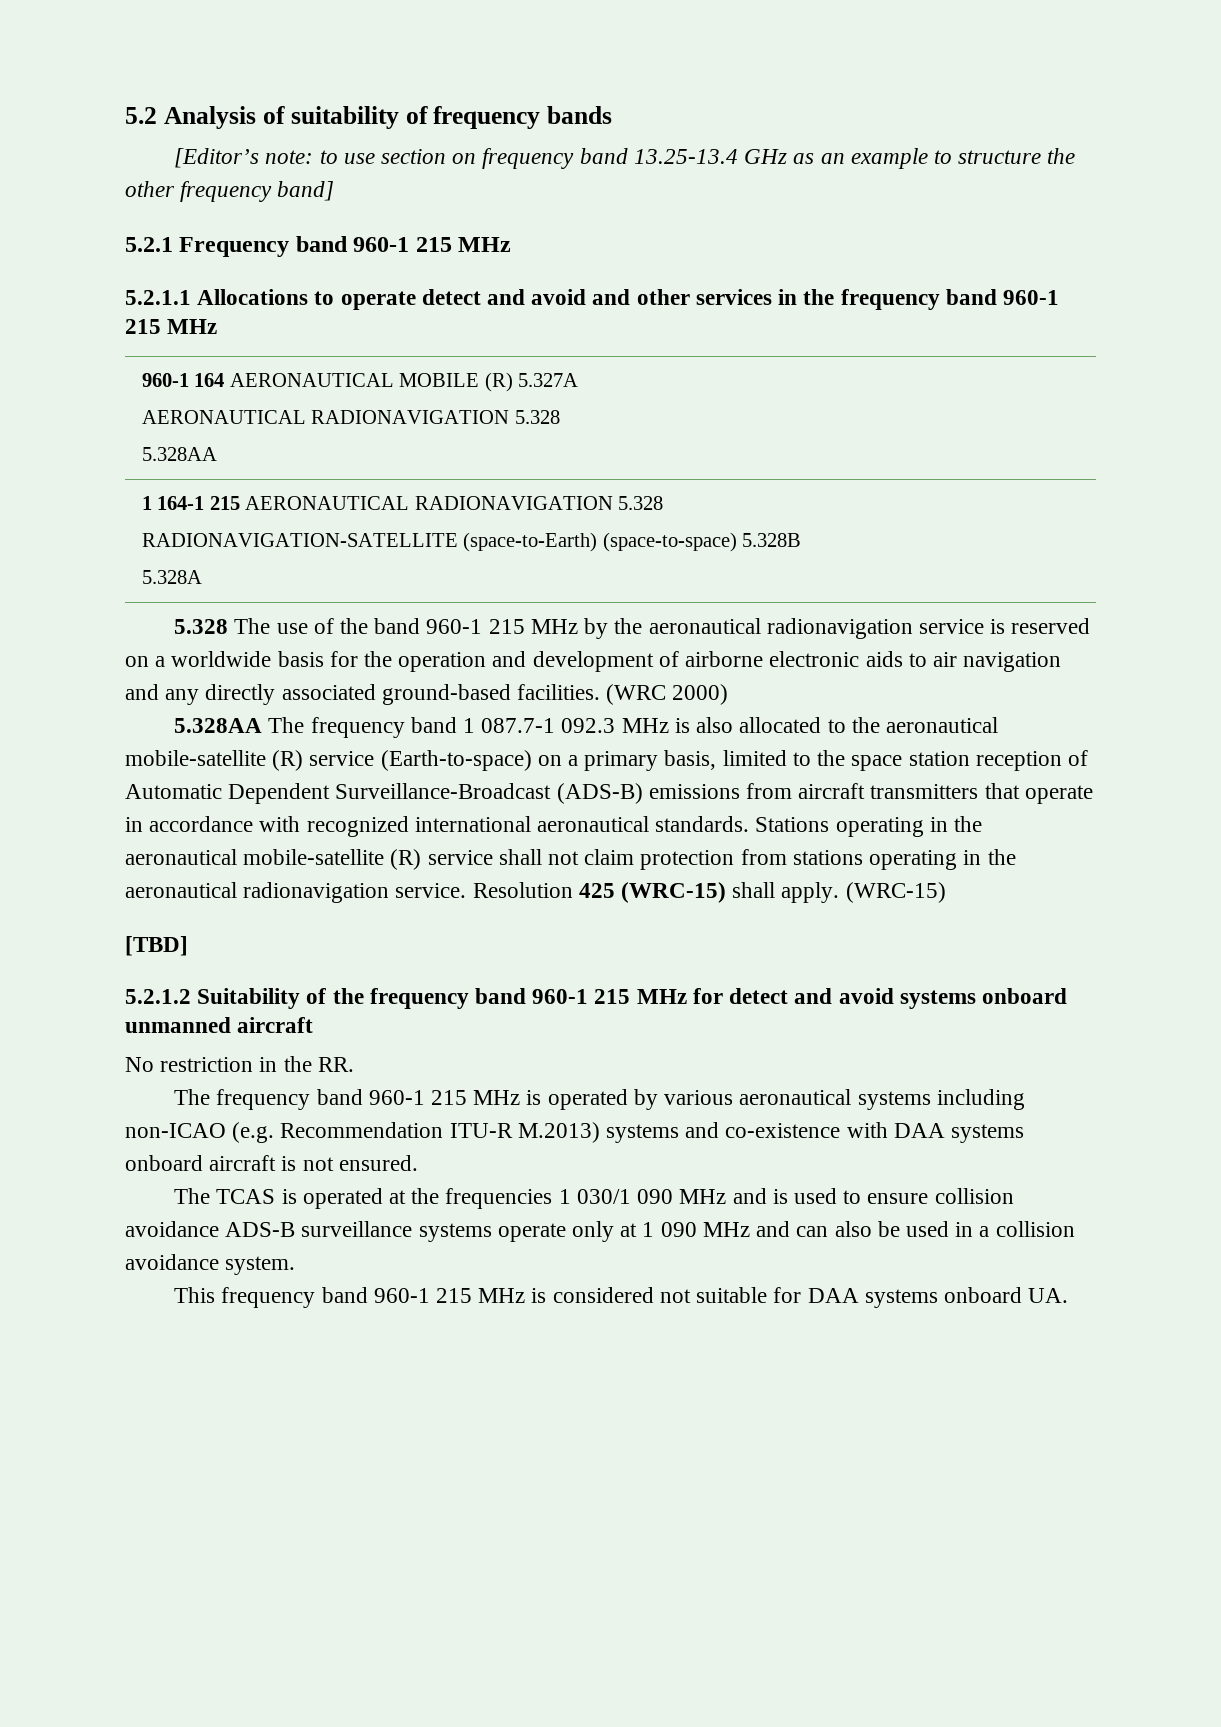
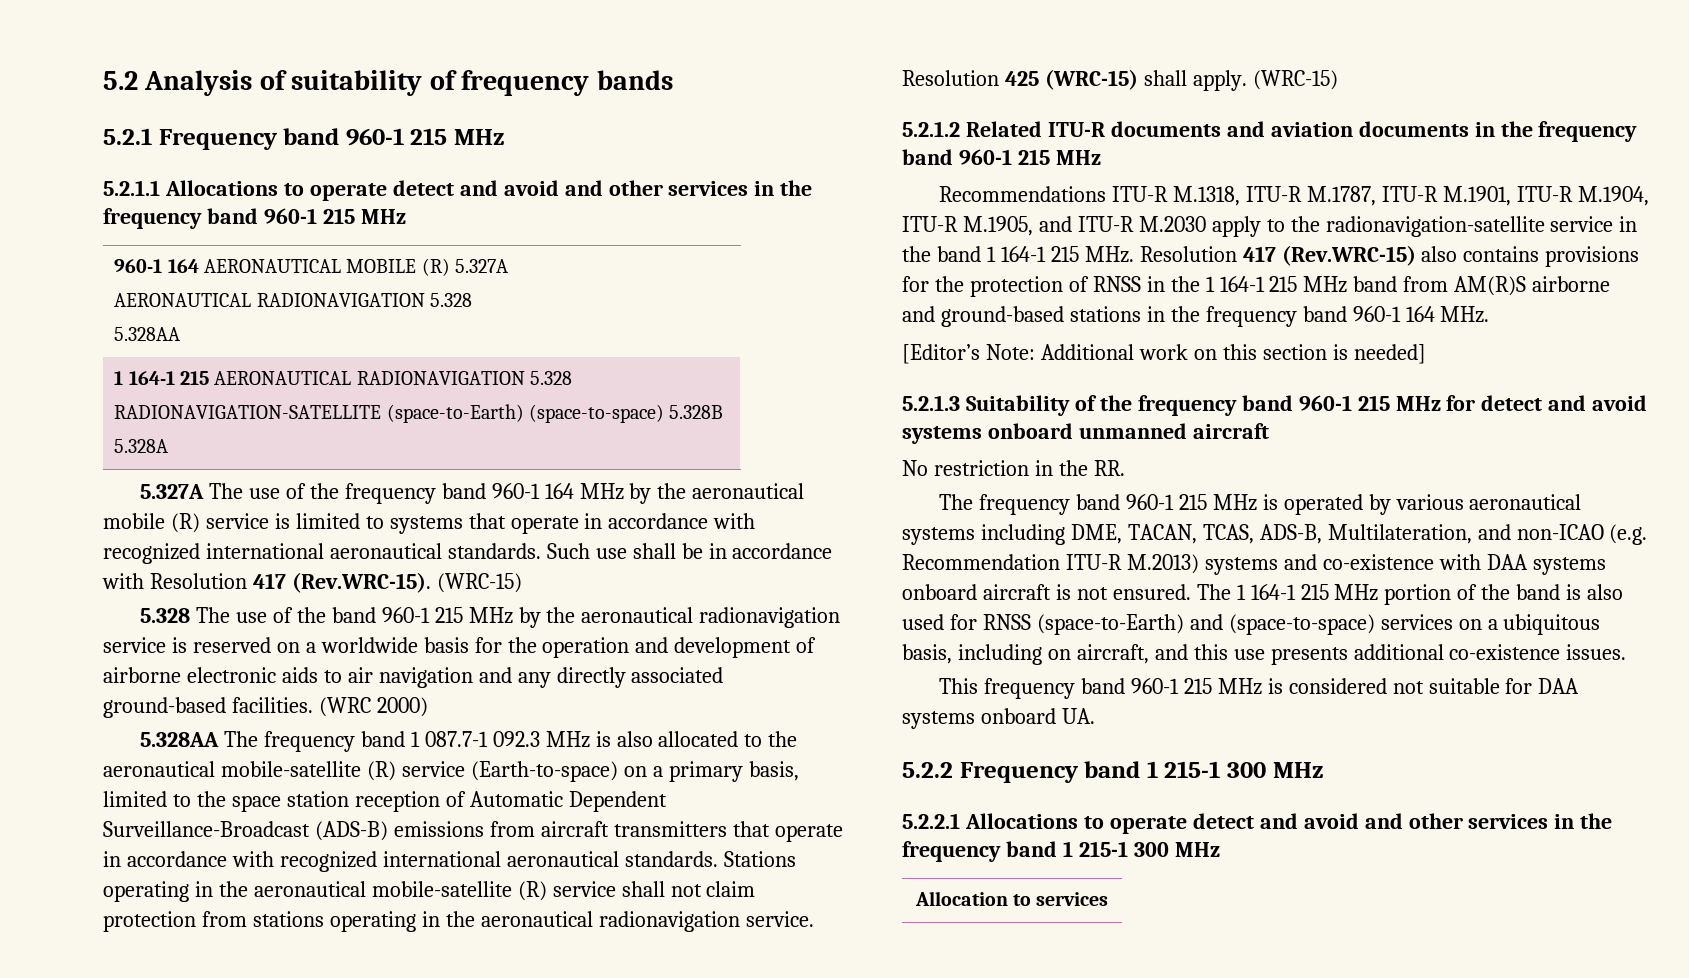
[174,148,1076,169] [125,181,335,202] // [Editor’s note: to use section on frequency band 13.25-13.4 GHz as an example to structure the other frequency band] -> (673, 80) none
(202, 577) none -> [140,483,805,504] [103,513,756,534] [103,543,833,564] [102,572,522,593] // 5.327A The use of the frequency band 960-1 164 MHz by the aeronautical mobile (R) service is limited to systems that operate in accordance with recognized international aeronautical standards. Such use shall be in accordance with Resolution 417 (Rev.WRC-15). (WRC-15)
[125,936,188,956] [125,989,191,1004] [TBD] // 5.2.1.2 -> [902,121,1638,142] [902,149,1101,165] [939,186,1649,206] [902,216,1638,237] [902,245,1640,267] [902,276,1611,297] [902,306,1490,327] [902,344,1426,364] [902,395,960,411] 5.2.1.2 Related ITU-R documents and aviation documents in the frequency band 960-1 215 MHz // Recommendations ITU-R M.1318, ITU-R M.1787, ITU-R M.1901, ITU-R M.1904, ITU-R M.1905, and ITU-R M.2030 apply to the radionavigation-satellite service in the band 1 164-1 215 MHz. Resolution 417 (Rev.WRC-15) also contains provisions for the protection of RNSS in the 1 164-1 215 MHz band from AM(R)S airborne and ground-based stations in the frequency band 960-1 164 MHz. // [Editor’s Note: Additional work on this section is needed] // 5.2.1.3
(1025, 1099) none -> [1070,524,1511,544] DME, TACAN, TCAS, ADS-B, Multilateration, and
[174,1188,1014,1209] [125,1221,1075,1242] [125,1254,296,1275] // The TCAS is operated at the frequencies 1 030/1 090 MHz and is used to ensure collision avoidance ADS-B surveillance systems operate only at 1 090 MHz and can also be used in a collision avoidance system. -> [1196,584,1624,605] [902,614,1601,635] [902,644,1627,665] The 1 164-1 215 MHz portion of the band is also used for RNSS (space-to-Earth) and (space-to-space) services on a ubiquitous basis, including on aircraft, and this use presents additional co-existence issues.
(1069, 1295) none -> [902,761,1324,783] [902,813,1613,834] [902,841,1220,862] [914,891,1109,906] // 5.2.2 Frequency band 1 215-1 300 MHz // 5.2.2.1 Allocations to operate detect and avoid and other services in the frequency band 1 215-1 300 MHz // Allocation to services

